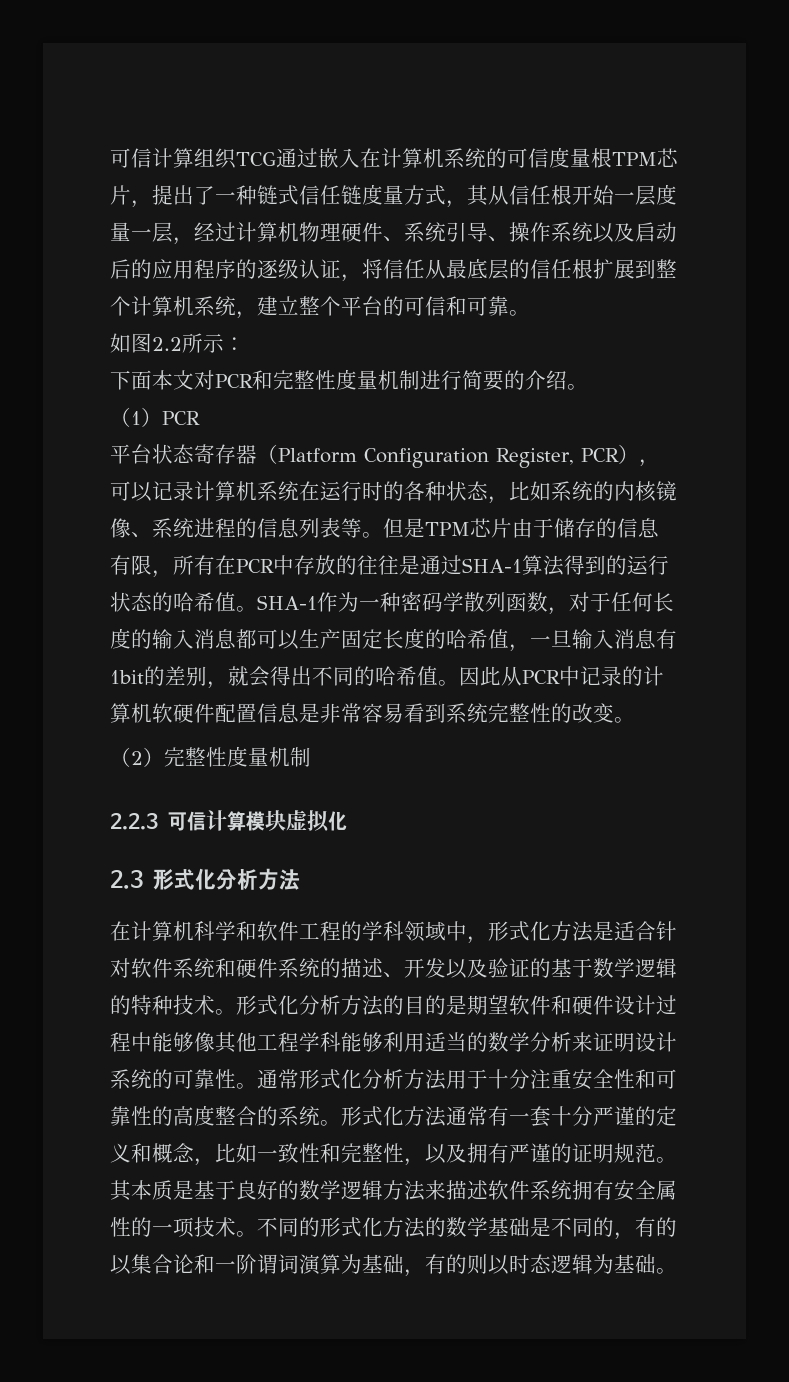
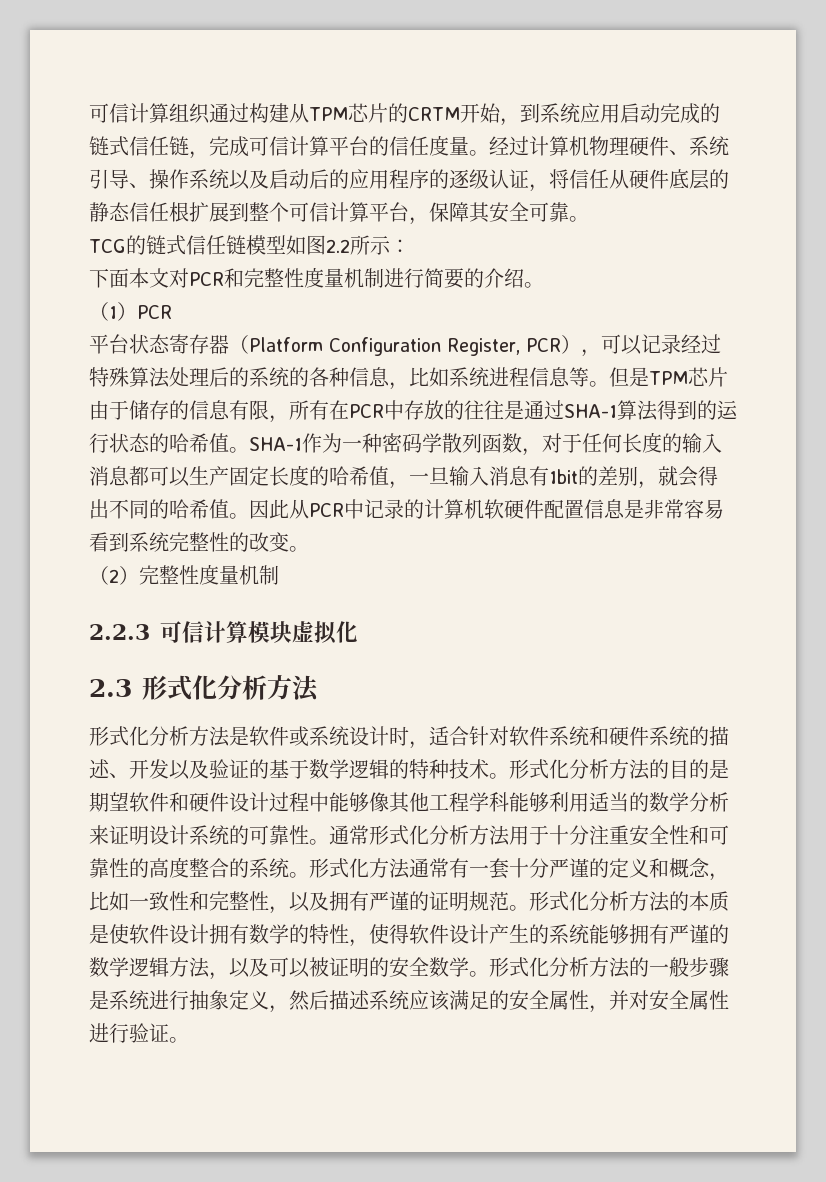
[236,147,679,168] [110,184,677,208] [110,222,194,245] TCG通过嵌入在计算机系统的可信度量根TPM芯片，提出了一种链式信任链度量方式，其从信任根开始一层度量一层， -> [209,103,720,126] [89,135,489,159] 通过构建从TPM芯片的CRTM开始，到系统应用启动完成的链式信任链，完成可信计算平台的信任度量。
[446,259,530,280] 最底层的 -> [629,169,729,190] [89,202,130,222] 硬件底层的静态
[131,296,530,319] 计算机系统，建立整个平台的可信和可靠。 // -> [289,202,589,225] [89,235,286,255] 可信计算平台，保障其安全可靠。 // TCG的链式信任链模型
[194,481,677,504] [110,518,341,538] 计算机系统在运行时的各种状态，比如系统的内核镜像、系统进程的信息列表 -> [681,334,721,354] [89,367,570,390] 经过特殊算法处理后的系统的各种信息，比如系统进程信息
[110,921,614,944] 在计算机科学和软件工程的学科领域中，形式化方法是 -> [89,726,429,749] 形式化分析方法是软件或系统设计时，
[110,1180,677,1201] [110,1217,677,1240] [110,1254,656,1277] 其本质是基于良好的数学逻辑方法来描述软件系统拥有安全属性的一项技术。不同的形式化方法的数学基础是不同的，有的以集合论和一阶谓词演算为基础，有的则以时态逻辑为基础 -> [529,891,729,912] [89,924,729,947] [89,957,729,980] [89,990,729,1013] [89,1023,169,1043] 形式化分析方法的本质是使软件设计拥有数学的特性，使得软件设计产生的系统能够拥有严谨的数学逻辑方法，以及可以被证明的安全数学。形式化分析方法的一般步骤是系统进行抽象定义，然后描述系统应该满足的安全属性，并对安全属性进行验证

